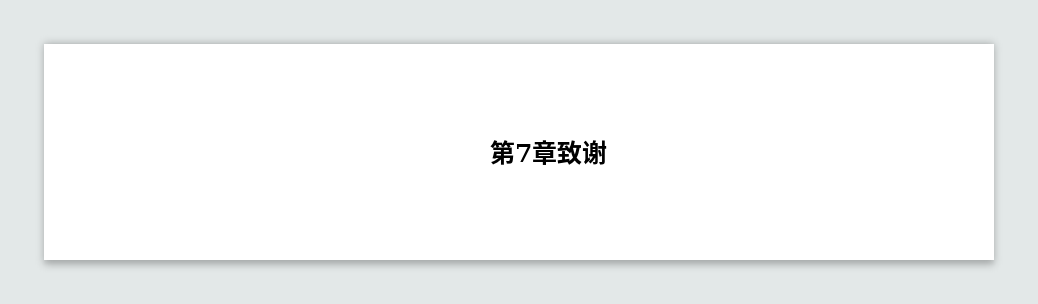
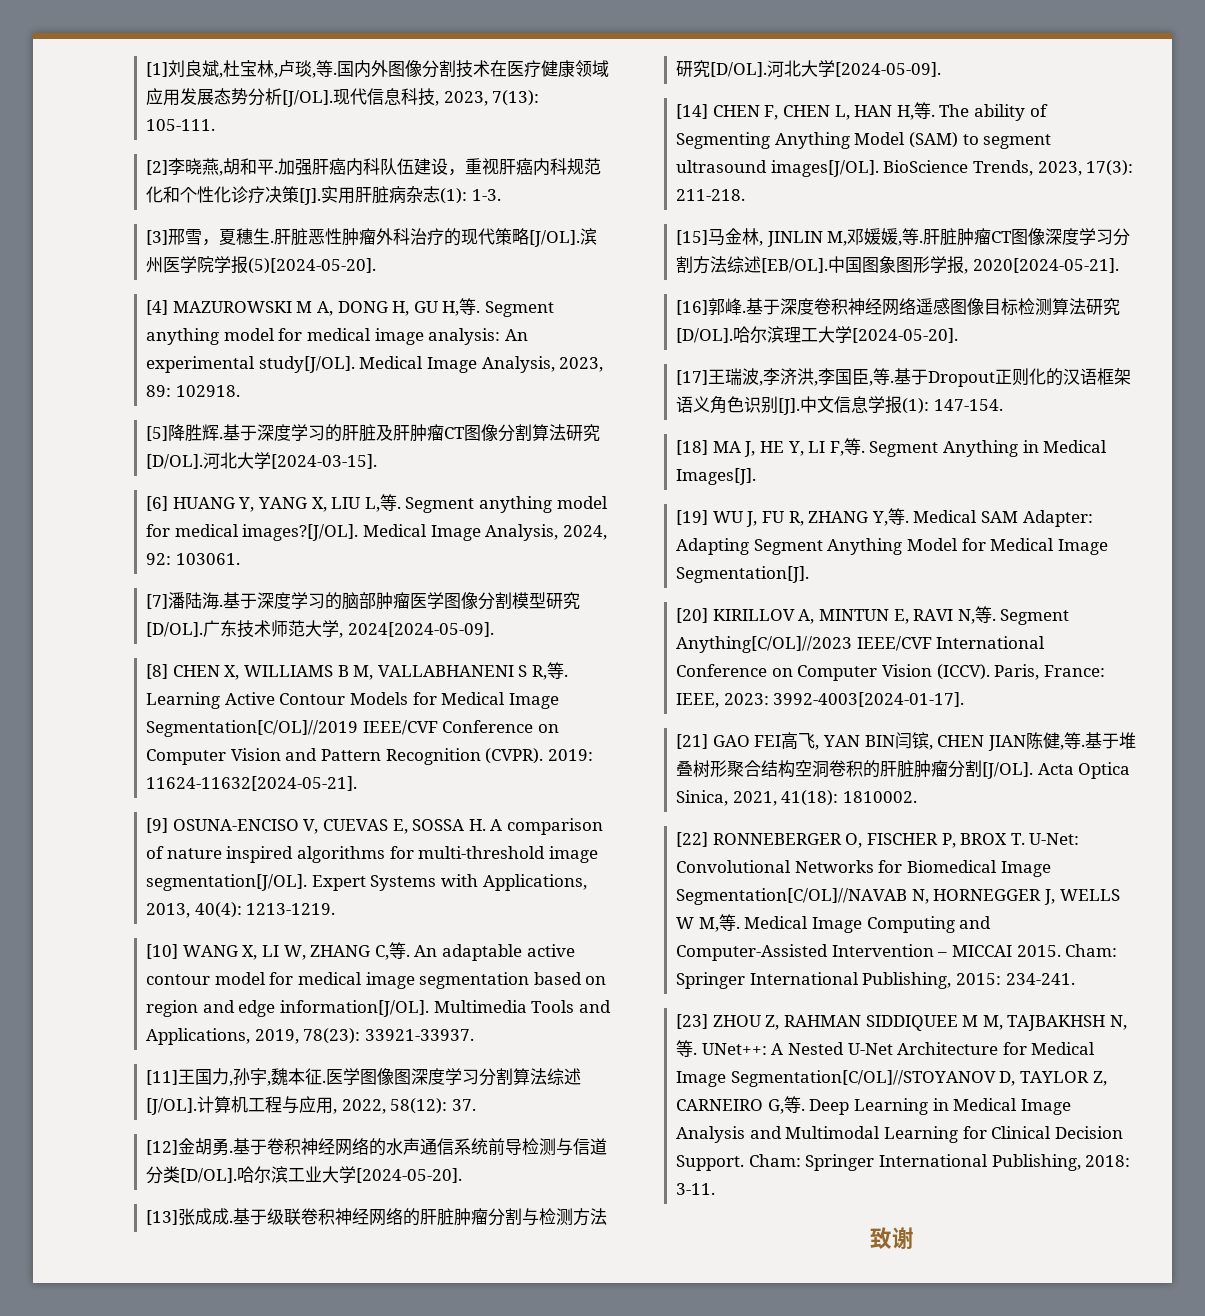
[490,140,557,165] 第7章 -> [146,60,610,78] [146,88,540,107] [146,119,216,131] [146,158,602,176] [146,186,501,205] [146,228,598,247] [146,256,377,274] [146,298,554,317] [146,328,528,345] [146,356,604,373] [146,385,240,397] [146,424,601,442] [146,452,378,469] [146,494,608,513] [146,524,607,541] [146,553,240,565] [146,592,581,610] [146,620,494,638] [146,662,568,680] [146,692,559,709] [146,720,560,737] [146,748,593,765] [146,776,358,791] [146,818,603,835] [146,846,598,863] [146,874,587,891] [146,902,336,918] [146,942,575,961] [146,972,607,989] [146,1000,611,1017] [146,1028,475,1045] [146,1068,582,1086] [146,1096,477,1115] [146,1138,608,1156] [146,1166,463,1184] [146,1208,608,1226] [676,60,942,78] [676,102,1048,121] [676,132,1052,149] [676,160,1134,177] [676,189,746,201] [676,228,1131,247] [676,256,1119,274] [676,298,1121,316] [676,326,959,343] [676,368,1132,387] [676,396,1003,415] [676,438,1108,457] [676,468,757,485] [676,508,1093,527] [676,538,1108,555] [676,566,810,583] [676,606,1070,625] [676,636,1046,653] [676,664,1105,681] [676,692,965,708] [676,732,1136,751] [676,760,1131,779] [676,790,918,806] [676,832,1080,848] [676,860,1051,877] [676,888,1120,905] [676,914,992,933] [676,944,1118,961] [676,972,1075,989] [676,1014,1127,1031] [676,1040,1096,1057] [676,1070,1107,1087] [676,1096,1071,1115] [676,1126,1123,1143] [676,1154,1131,1171] [676,1183,716,1195] [1]刘良斌,杜宝林,卢琰,等.国内外图像分割技术在医疗健康领域应用发展态势分析[J/OL].现代信息科技, 2023, 7(13): 105-111. // [2]李晓燕,胡和平.加强肝癌内科队伍建设，重视肝癌内科规范化和个性化诊疗决策[J].实用肝脏病杂志(1): 1-3. // [3]邢雪，夏穗生.肝脏恶性肿瘤外科治疗的现代策略[J/OL].滨州医学院学报(5)[2024-05-20]. // [4] MAZUROWSKI M A, DONG H, GU H,等. Segment anything model for medical image analysis: An experimental study[J/OL]. Medical Image Analysis, 2023, 89: 102918. // [5]降胜辉.基于深度学习的肝脏及肝肿瘤CT图像分割算法研究[D/OL].河北大学[2024-03-15]. // [6] HUANG Y, YANG X, LIU L,等. Segment anything model for medical images?[J/OL]. Medical Image Analysis, 2024, 92: 103061. // [7]潘陆海.基于深度学习的脑部肿瘤医学图像分割模型研究[D/OL].广东技术师范大学, 2024[2024-05-09]. // [8] CHEN X, WILLIAMS B M, VALLABHANENI S R,等. Learning Active Contour Models for Medical Image Segmentation[C/OL]//2019 IEEE/CVF Conference on Computer Vision and Pattern Recognition (CVPR). 2019: 11624-11632[2024-05-21]. // [9] OSUNA-ENCISO V, CUEVAS E, SOSSA H. A comparison of nature inspired algorithms for multi-threshold image segmentation[J/OL]. Expert Systems with Applications, 2013, 40(4): 1213-1219. // [10] WANG X, LI W, ZHANG C,等. An adaptable active contour model for medical image segmentation based on region and edge information[J/OL]. Multimedia Tools and Applications, 2019, 78(23): 33921-33937. // [11]王国力,孙宇,魏本征.医学图像图深度学习分割算法综述[J/OL].计算机工程与应用, 2022, 58(12): 37. // [12]金胡勇.基于卷积神经网络的水声通信系统前导检测与信道分类[D/OL].哈尔滨工业大学[2024-05-20]. // [13]张成成.基于级联卷积神经网络的肝脏肿瘤分割与检测方法研究[D/OL].河北大学[2024-05-09]. // [14] CHEN F, CHEN L, HAN H,等. The ability of Segmenting Anything Model (SAM) to segment ultrasound images[J/OL]. BioScience Trends, 2023, 17(3): 211-218. // [15]马金林, JINLIN M,邓媛媛,等.肝脏肿瘤CT图像深度学习分割方法综述[EB/OL].中国图象图形学报, 2020[2024-05-21]. // [16]郭峰.基于深度卷积神经网络遥感图像目标检测算法研究[D/OL].哈尔滨理工大学[2024-05-20]. // [17]王瑞波,李济洪,李国臣,等.基于Dropout正则化的汉语框架语义角色识别[J].中文信息学报(1): 147-154. // [18] MA J, HE Y, LI F,等. Segment Anything in Medical Images[J]. // [19] WU J, FU R, ZHANG Y,等. Medical SAM Adapter: Adapting Segment Anything Model for Medical Image Segmentation[J]. // [20] KIRILLOV A, MINTUN E, RAVI N,等. Segment Anything[C/OL]//2023 IEEE/CVF International Conference on Computer Vision (ICCV). Paris, France: IEEE, 2023: 3992-4003[2024-01-17]. // [21] GAO FEI高飞, YAN BIN闫镔, CHEN JIAN陈健,等.基于堆叠树形聚合结构空洞卷积的肝脏肿瘤分割[J/OL]. Acta Optica Sinica, 2021, 41(18): 1810002. // [22] RONNEBERGER O, FISCHER P, BROX T. U-Net: Convolutional Networks for Biomedical Image Segmentation[C/OL]//NAVAB N, HORNEGGER J, WELLS W M,等. Medical Image Computing and Computer-Assisted Intervention – MICCAI 2015. Cham: Springer International Publishing, 2015: 234-241. // [23] ZHOU Z, RAHMAN SIDDIQUEE M M, TAJBAKHSH N,等. UNet++: A Nested U-Net Architecture for Medical Image Segmentation[C/OL]//STOYANOV D, TAYLOR Z, CARNEIRO G,等. Deep Learning in Medical Image Analysis and Multimodal Learning for Clinical Decision Support. Cham: Springer International Publishing, 2018: 3-11. //

